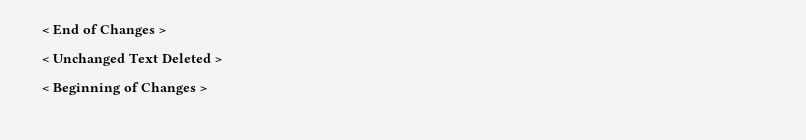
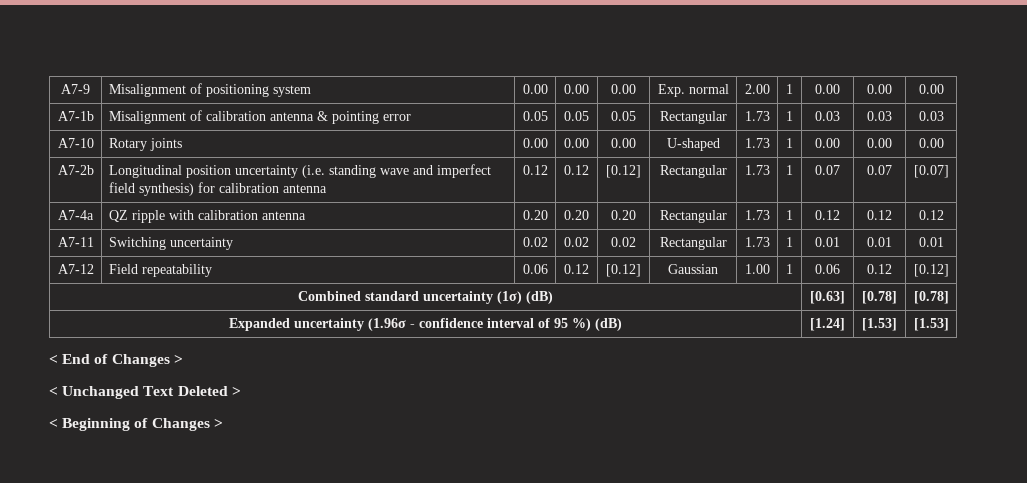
(42, 31) none -> [61,84,90,94] [108,83,311,97] [522,84,548,94] [564,84,589,94] [611,84,636,94] [657,84,729,97] [744,84,770,94] [786,84,793,94] [815,84,840,94] [867,84,892,94] [918,84,944,94] [57,111,94,121] [108,110,411,124] [522,111,548,121] [564,111,589,121] [611,111,636,121] [659,111,727,124] [744,111,770,121] [786,111,793,121] [815,111,840,121] [867,111,892,121] [918,111,944,121] [57,138,94,148] [108,138,182,151] [522,138,548,148] [564,138,589,148] [611,138,636,148] [666,138,720,151] [744,138,770,148] [786,138,793,148] [815,138,840,148] [867,138,892,148] [918,138,944,148] [57,165,94,175] [108,164,491,178] [108,182,327,196] [522,165,548,175] [564,165,589,175] [606,165,641,178] [659,165,727,178] [744,165,770,175] [786,165,793,175] [815,165,840,175] [867,165,892,175] [913,165,949,178] [58,210,94,220] [108,210,306,223] [522,210,548,220] [564,210,589,220] [611,210,636,220] [659,210,727,223] [744,210,770,220] [786,210,793,220] [815,210,840,220] [867,210,892,220] [918,210,944,220] [57,237,94,247] [108,237,233,250] [522,237,548,247] [564,237,589,247] [611,237,636,247] [659,237,727,250] [744,237,770,247] [786,237,793,247] [815,237,840,247] [867,237,892,247] [918,237,944,247] [57,264,94,274] [108,264,212,277] [522,264,548,274] [564,264,589,274] [606,264,641,277] [668,264,718,274] [744,264,770,274] [786,264,793,274] [815,264,840,274] [867,264,892,274] [913,264,949,277] [298,291,553,304] [810,291,845,304] [862,291,897,304] [913,291,949,304] [229,318,623,331] [810,318,845,331] [862,318,897,331] [913,318,949,331] A7-9 | Misalignment of positioning system | 0.00 | 0.00 | 0.00 | Exp. normal | 2.00 | 1 | 0.00 | 0.00 | 0.00 // A7-1b | Misalignment of calibration antenna & pointing error | 0.05 | 0.05 | 0.05 | Rectangular | 1.73 | 1 | 0.03 | 0.03 | 0.03 // A7-10 | Rotary joints | 0.00 | 0.00 | 0.00 | U-shaped | 1.73 | 1 | 0.00 | 0.00 | 0.00 // A7-2b | Longitudinal position uncertainty (i.e. standing wave and imperfect field synthesis) for calibration antenna | 0.12 | 0.12 | [0.12] | Rectangular | 1.73 | 1 | 0.07 | 0.07 | [0.07] // A7-4a | QZ ripple with calibration antenna | 0.20 | 0.20 | 0.20 | Rectangular | 1.73 | 1 | 0.12 | 0.12 | 0.12 // A7-11 | Switching uncertainty | 0.02 | 0.02 | 0.02 | Rectangular | 1.73 | 1 | 0.01 | 0.01 | 0.01 // A7-12 | Field repeatability | 0.06 | 0.12 | [0.12] | Gaussian | 1.00 | 1 | 0.06 | 0.12 | [0.12] // Combined standard uncertainty (1σ) (dB) | [0.63] | [0.78] | [0.78] // Expanded uncertainty (1.96σ - confidence interval of 95 %) (dB) | [1.24] | [1.53] | [1.53] //

